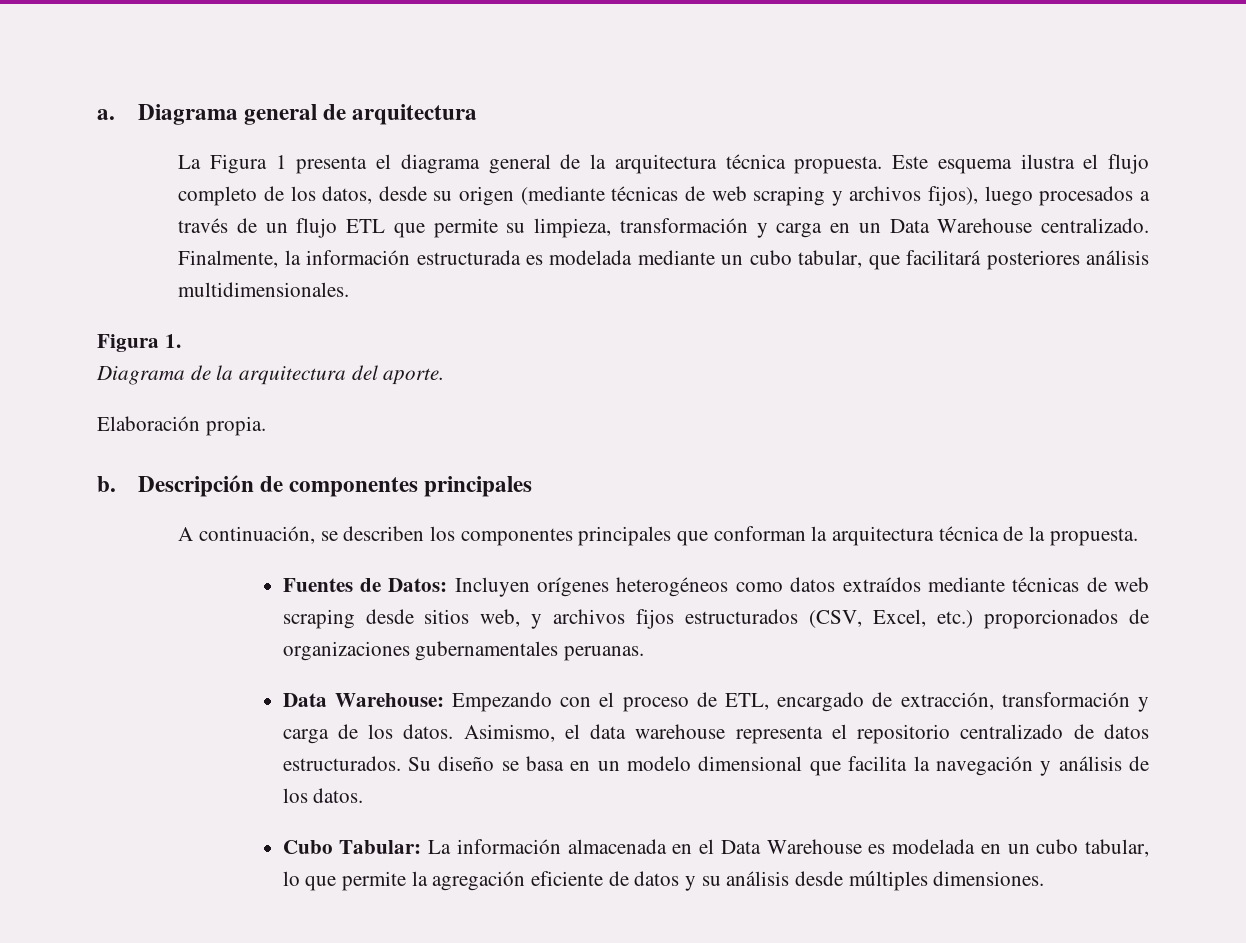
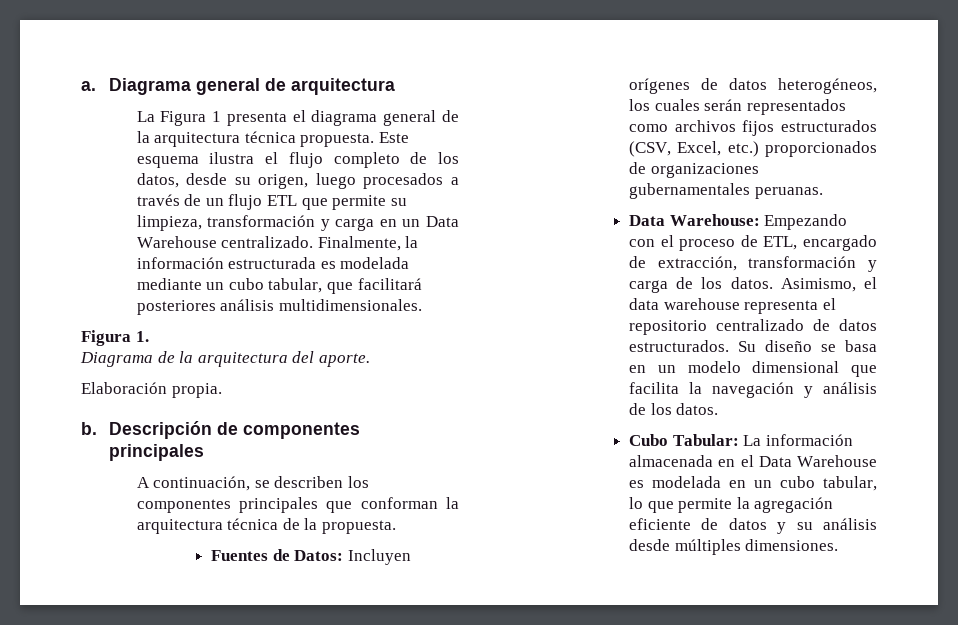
[459,186,979,206] origen (mediante técnicas de web scraping y archivos fijos), -> [258,174,309,189] origen,
[616,577,1149,597] [282,609,543,629] heterogéneos como datos extraídos mediante técnicas de web scraping desde sitios web, y -> [701,78,877,94] [629,99,846,115] [629,124,669,132] de datos heterogéneos, los cuales serán representados como

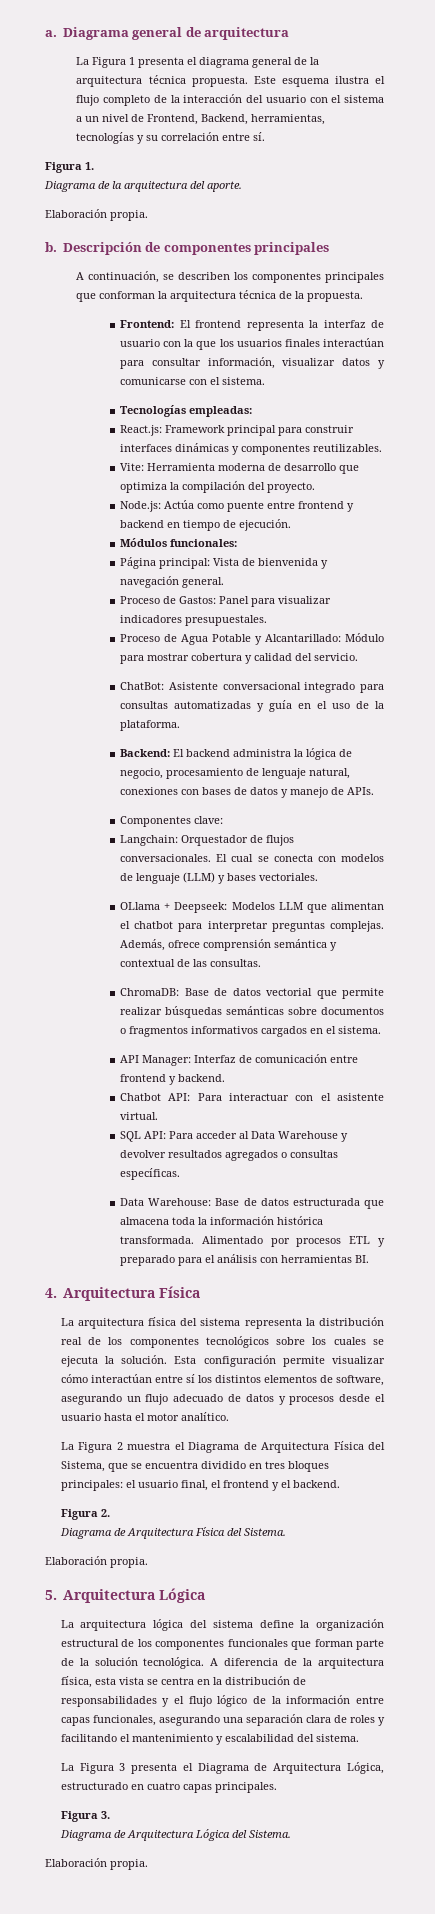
[438,152,459,164] [136,173,459,189] [136,194,407,210] [136,215,459,231] [136,236,419,251] [136,257,410,269] [136,278,422,294] [136,299,422,315] los datos, desde su origen, luego procesados a través de un flujo ETL que permite su limpieza, transformación y carga en un Data Warehouse centralizado. Finalmente, la información estructurada es modelada mediante un cubo tabular, que facilitará posteriores análisis multidimensionales. -> [170,94,384,103] [76,114,326,125] [76,132,266,144] la interacción del usuario con el sistema a un nivel de Frontend, Backend, herramientas, tecnologías y su correlación entre sí.
[211,549,411,565] [629,78,877,94] [629,99,846,115] [629,120,877,136] [629,141,877,157] [629,162,759,178] [629,183,823,199] [629,214,848,230] [629,235,877,251] [629,256,877,272] [629,277,877,293] [629,298,836,314] [629,319,877,335] [629,340,877,352] [629,361,877,377] [629,382,877,398] [629,403,719,415] [629,434,853,446] [629,455,877,467] [629,476,877,491] [629,497,834,513] [629,518,877,534] [629,539,839,555] Fuentes de Datos: Incluyen orígenes de datos heterogéneos, los cuales serán representados como archivos fijos estructurados (CSV, Excel, etc.) proporcionados de organizaciones gubernamentales peruanas. // Data Warehouse: Empezando con el proceso de ETL, encargado de extracción, transformación y carga de los datos. Asimismo, el data warehouse representa el repositorio centralizado de datos estructurados. Su diseño se basa en un modelo dimensional que facilita la navegación y análisis de los datos. // Cubo Tabular: La información almacenada en el Data Warehouse es modelada en un cubo tabular, lo que permite la agregación eficiente de datos y su análisis desde múltiples dimensiones. -> [120,320,384,331] [120,338,385,350] [120,357,385,369] [120,377,266,385] [120,405,253,417] [120,425,355,436] [120,443,383,455] [120,463,360,474] [120,481,316,493] [120,500,355,512] [120,519,292,531] [120,538,238,547] [120,557,329,569] [120,576,225,588] [120,596,332,607] [120,615,268,626] [120,633,384,645] [120,653,359,664] [120,682,385,693] [120,700,385,712] [120,720,181,731] [120,748,353,760] [120,768,351,779] [120,787,375,798] [120,816,224,827] [120,835,295,846] [120,854,385,862] [120,872,319,884] [120,902,385,913] [120,921,385,932] [120,939,338,951] [120,959,262,967] [120,988,384,999] [120,1006,385,1018] [120,1026,382,1037] [120,1054,359,1066] [120,1074,226,1085] [120,1093,384,1101] [120,1112,159,1120] [120,1131,349,1142] [120,1150,339,1161] [120,1168,181,1180] [120,1198,385,1209] [120,1216,324,1225] [120,1236,385,1247] [120,1254,370,1266] [45,1286,200,1301] [60,1317,384,1329] [60,1336,384,1348] [60,1355,385,1367] [60,1374,384,1386] [60,1394,385,1405] [60,1412,229,1421] [60,1441,385,1453] [60,1461,329,1472] [60,1480,340,1491] [60,1509,110,1520] [59,1527,286,1539] [45,1556,148,1568] [45,1588,205,1603] [60,1619,384,1631] [60,1639,384,1650] [60,1657,384,1669] [60,1676,306,1688] [60,1695,384,1707] [60,1714,385,1726] [60,1734,359,1745] [60,1762,384,1774] [60,1782,277,1793] [60,1811,110,1822] [59,1829,291,1841] [45,1858,148,1870] Frontend: El frontend representa la interfaz de usuario con la que los usuarios finales interactúan para consultar información, visualizar datos y comunicarse con el sistema. // Tecnologías empleadas: // React.js: Framework principal para construir interfaces dinámicas y componentes reutilizables. // Vite: Herramienta moderna de desarrollo que optimiza la compilación del proyecto. // Node.js: Actúa como puente entre frontend y backend en tiempo de ejecución. // Módulos funcionales: // Página principal: Vista de bienvenida y navegación general. // Proceso de Gastos: Panel para visualizar indicadores presupuestales. // Proceso de Agua Potable y Alcantarillado: Módulo para mostrar cobertura y calidad del servicio. // ChatBot: Asistente conversacional integrado para consultas automatizadas y guía en el uso de la plataforma. // Backend: El backend administra la lógica de negocio, procesamiento de lenguaje natural, conexiones con bases de datos y manejo de APIs. // Componentes clave: // Langchain: Orquestador de flujos conversacionales. El cual se conecta con modelos de lenguaje (LLM) y bases vectoriales. // OLlama + Deepseek: Modelos LLM que alimentan el chatbot para interpretar preguntas complejas. Además, ofrece comprensión semántica y contextual de las consultas. // ChromaDB: Base de datos vectorial que permite realizar búsquedas semánticas sobre documentos o fragmentos informativos cargados en el sistema. // API Manager: Interfaz de comunicación entre frontend y backend. // Chatbot API: Para interactuar con el asistente virtual. // SQL API: Para acceder al Data Warehouse y devolver resultados agregados o consultas específicas. // Data Warehouse: Base de datos estructurada que almacena toda la información histórica transformada. Alimentado por procesos ETL y preparado para el análisis con herramientas BI. // 4. Arquitectura Física // La arquitectura física del sistema representa la distribución real de los componentes tecnológicos sobre los cuales se ejecuta la solución. Esta configuración permite visualizar cómo interactúan entre sí los distintos elementos de software, asegurando un flujo adecuado de datos y procesos desde el usuario hasta el motor analítico. // La Figura 2 muestra el Diagrama de Arquitectura Física del Sistema, que se encuentra dividido en tres bloques principales: el usuario final, el frontend y el backend. // Figura 2. // Diagrama de Arquitectura Física del Sistema. // Elaboración propia. // 5. Arquitectura Lógica // La arquitectura lógica del sistema define la organización estructural de los componentes funcionales que forman parte de la solución tecnológica. A diferencia de la arquitectura física, esta vista se centra en la distribución de responsabilidades y el flujo lógico de la información entre capas funcionales, asegurando una separación clara de roles y facilitando el mantenimiento y escalabilidad del sistema. // La Figura 3 presenta el Diagrama de Arquitectura Lógica, estructurado en cuatro capas principales. // Figura 3. // Diagrama de Arquitectura Lógica del Sistema. // Elaboración propia.

